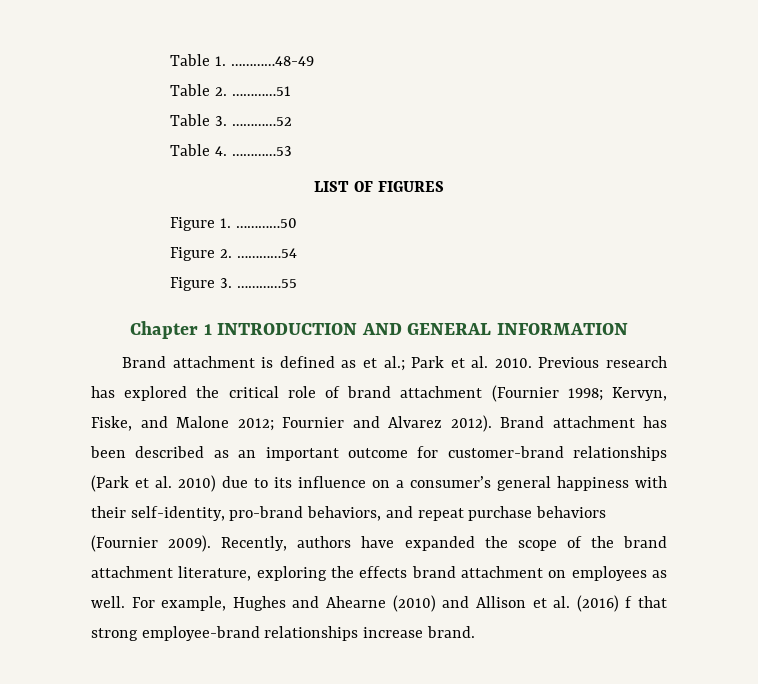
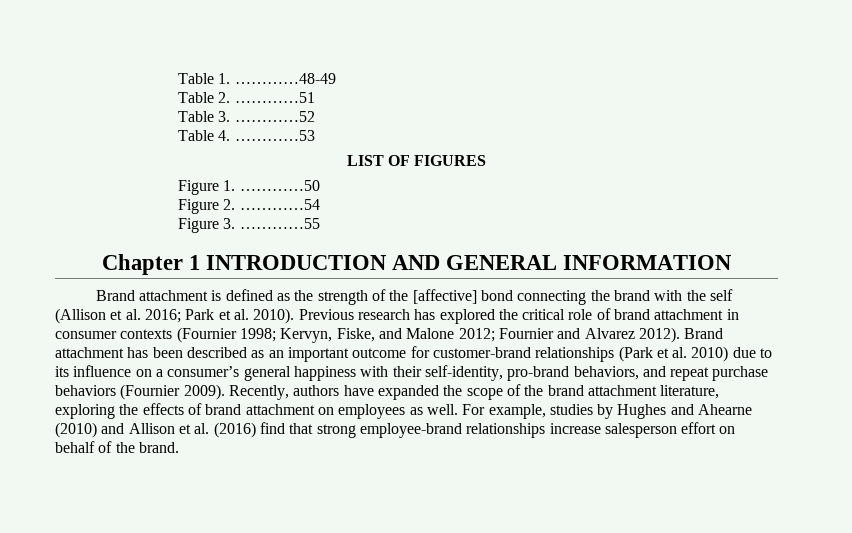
[362,356,405,371] et al.; -> [294,289,733,305] [55,308,181,324] the strength of the [affective] bond connecting the brand with the self (Allison et al. 2016;
[494,358,532,368] 2010. -> [253,308,295,324] 2010).
(483, 392) none -> [726,309,739,320] [55,329,173,339] in consumer contexts
(408, 572) none -> [187,403,202,415] of
(227, 603) none -> [549,404,614,419] studies by
[625,596,633,608] f -> [259,422,285,434] find
(424, 632) none -> [604,422,736,438] [55,441,135,453] salesperson effort on behalf of the

